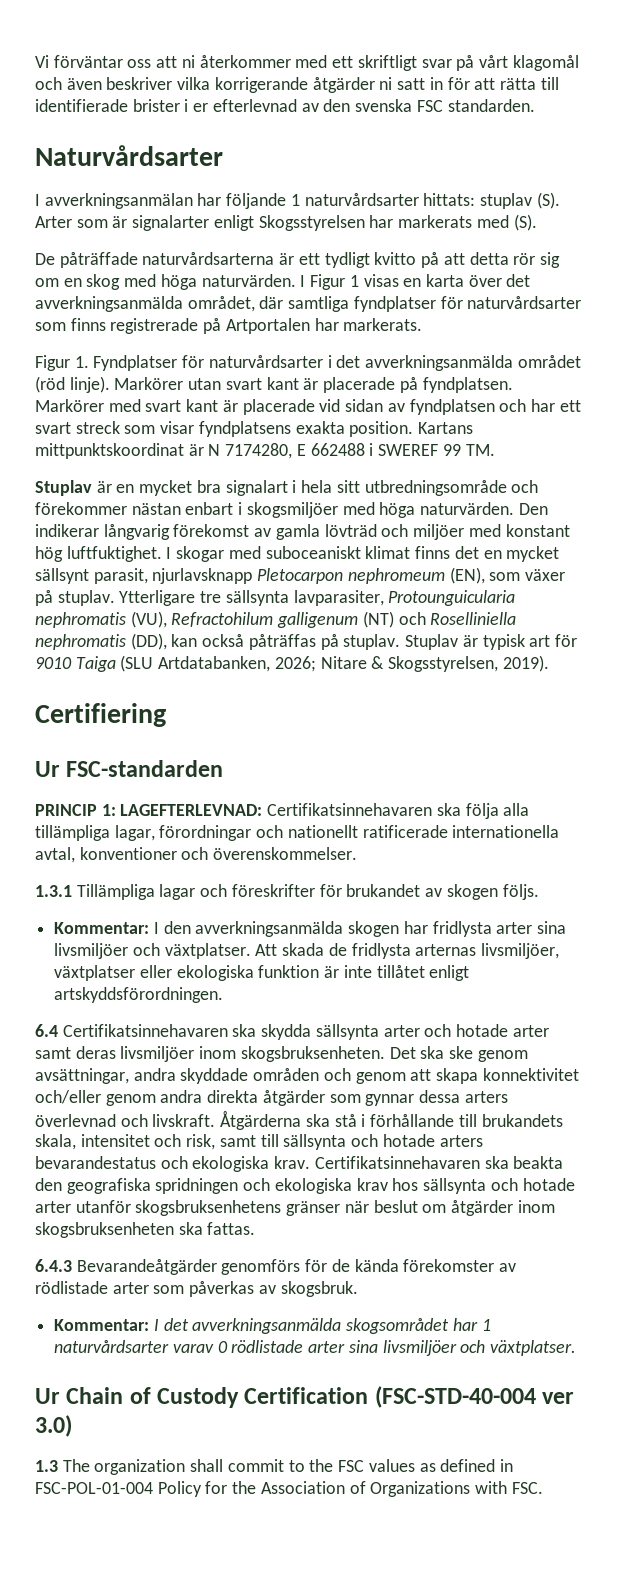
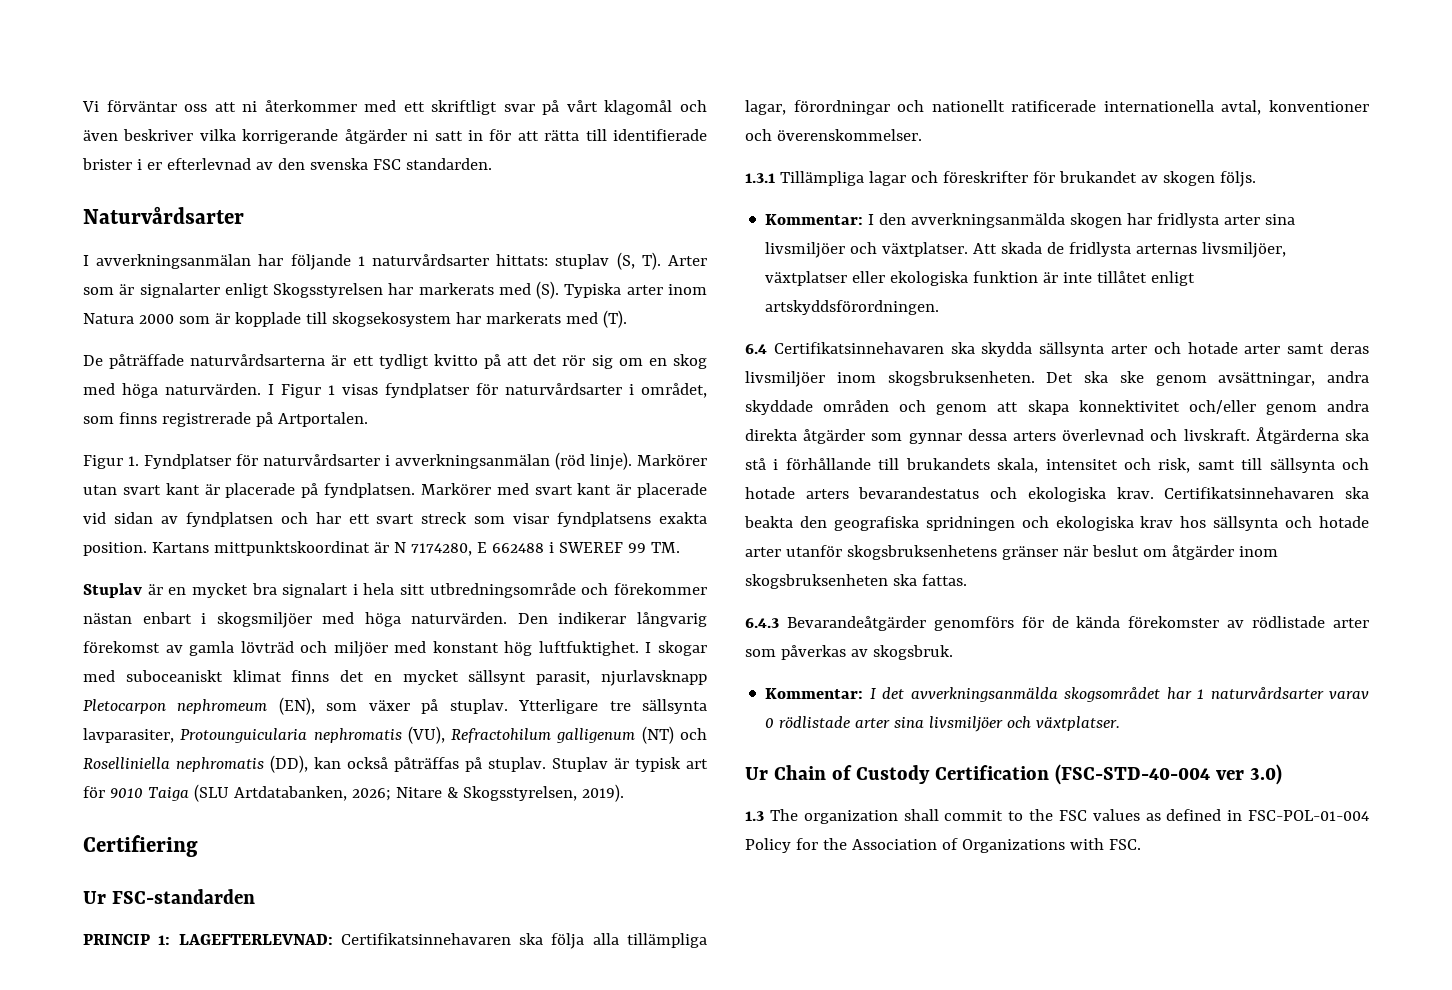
[536,192,560,209] (S). -> [616,252,661,270] (S, T).
(537, 222) none -> [564,283,707,298] [83,310,627,328] Typiska arter inom Natura 2000 som är kopplade till skogsekosystem har markerats med (T).
[469,252,509,265] detta -> [533,354,558,366] det
[403,274,531,287] [35,296,350,312] en karta över det avverkningsanmälda området, där samtliga -> (378, 389) none
(582, 302) none -> [629,383,707,398] i området,
[225,318,423,334] Artportalen har markerats. -> [277,412,368,427] Artportalen.
[336,355,581,371] det avverkningsanmälda området -> [395,454,550,469] avverkningsanmälan

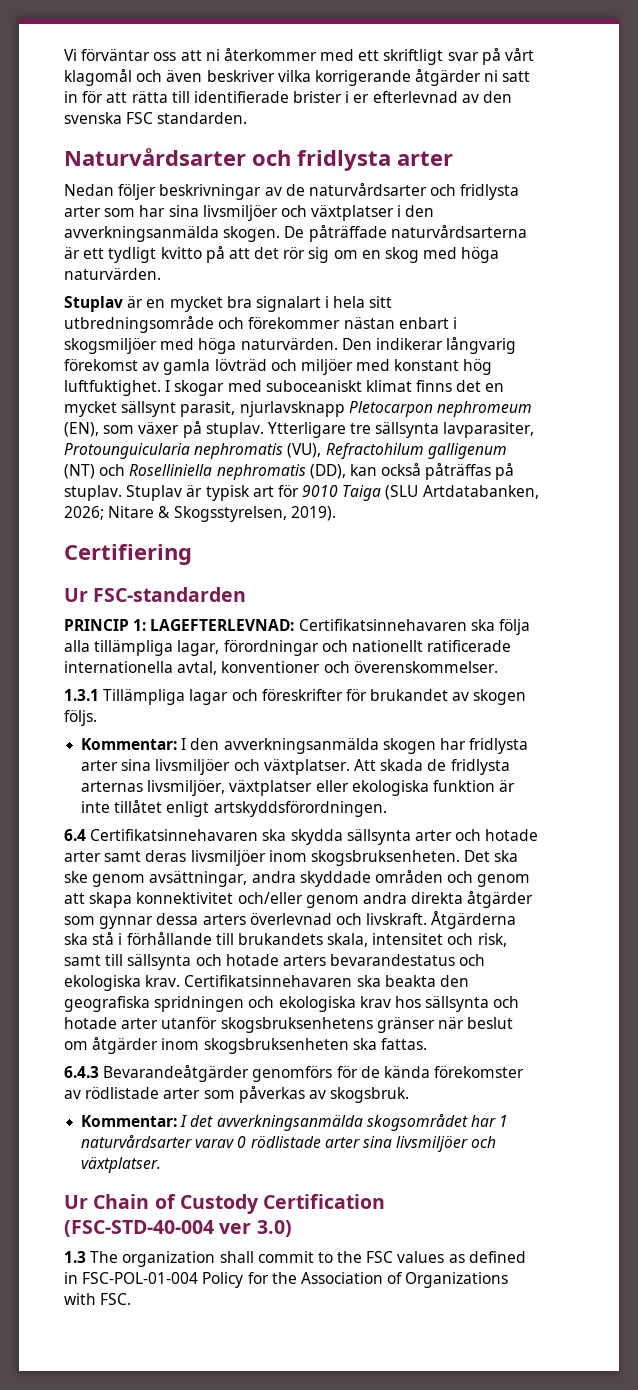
[83,252,707,270] [83,281,707,299] [83,310,627,328] // I avverkningsanmälan har följande 1 naturvårdsarter hittats: stuplav (S, T). Arter som är signalarter enligt Skogsstyrelsen har markerats med (S). Typiska arter inom Natura 2000 som är kopplade till skogsekosystem har markerats med (T). // -> [252,150,453,171] [64,183,520,200] [64,205,435,221] [64,226,281,242] och fridlysta arter // Nedan följer beskrivningar av de naturvårdsarter och fridlysta arter som har sina livsmiljöer och växtplatser i den avverkningsanmälda skogen.
[268,383,707,398] [83,412,368,427] [83,452,707,470] [83,483,707,498] [83,512,707,527] [83,541,680,556] I Figur 1 visas fyndplatser för naturvårdsarter i området, som finns registrerade på Artportalen. // Figur 1. Fyndplatser för naturvårdsarter i avverkningsanmälan (röd linje). Markörer utan svart kant är placerade på fyndplatsen. Markörer med svart kant är placerade vid sidan av fyndplatsen och har ett svart streck som visar fyndplatsens exakta position. Kartans mittpunktskoordinat är N 7174280, E 662488 i SWEREF 99 TM. -> (161, 274) none

